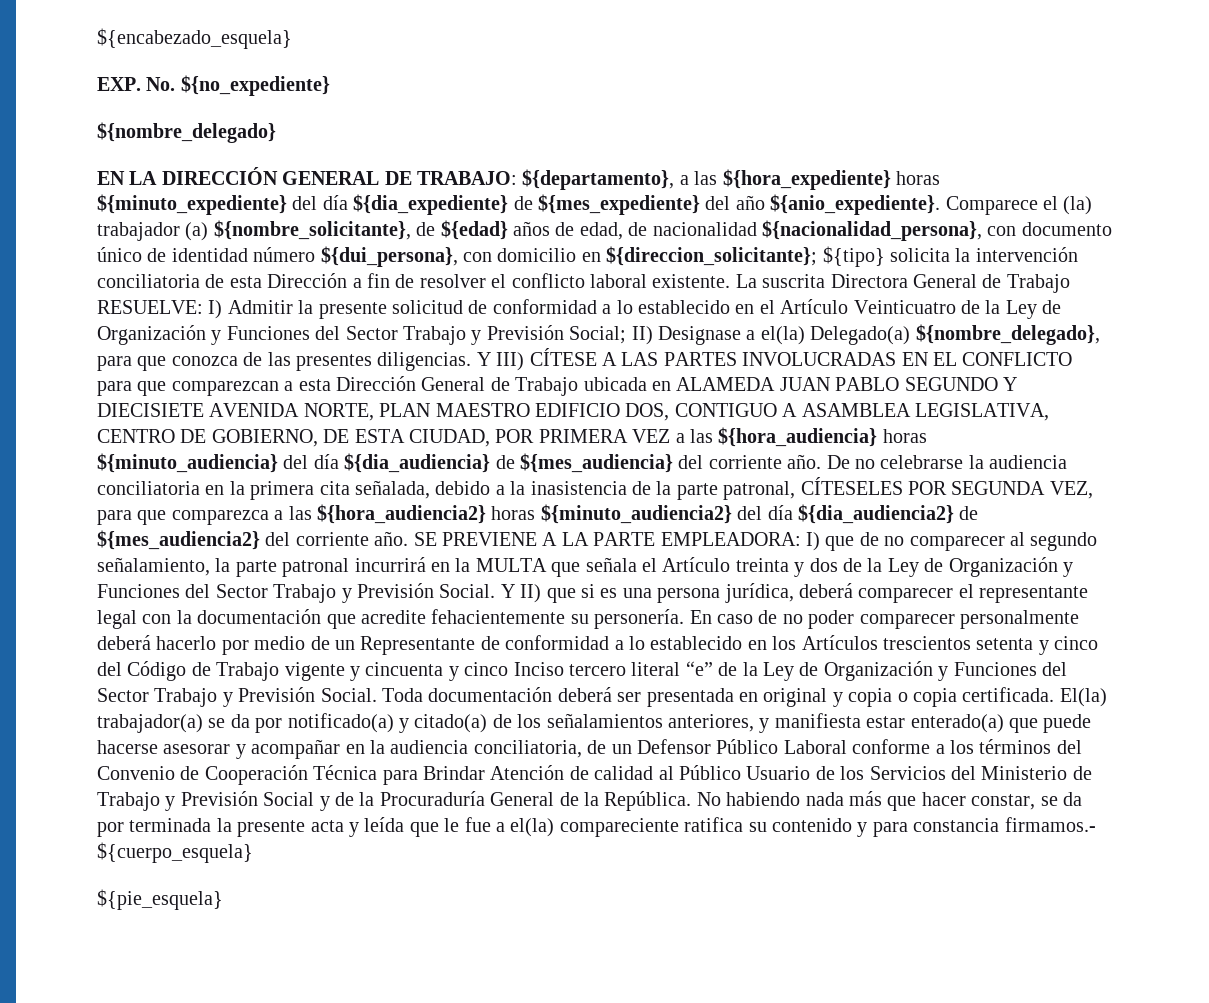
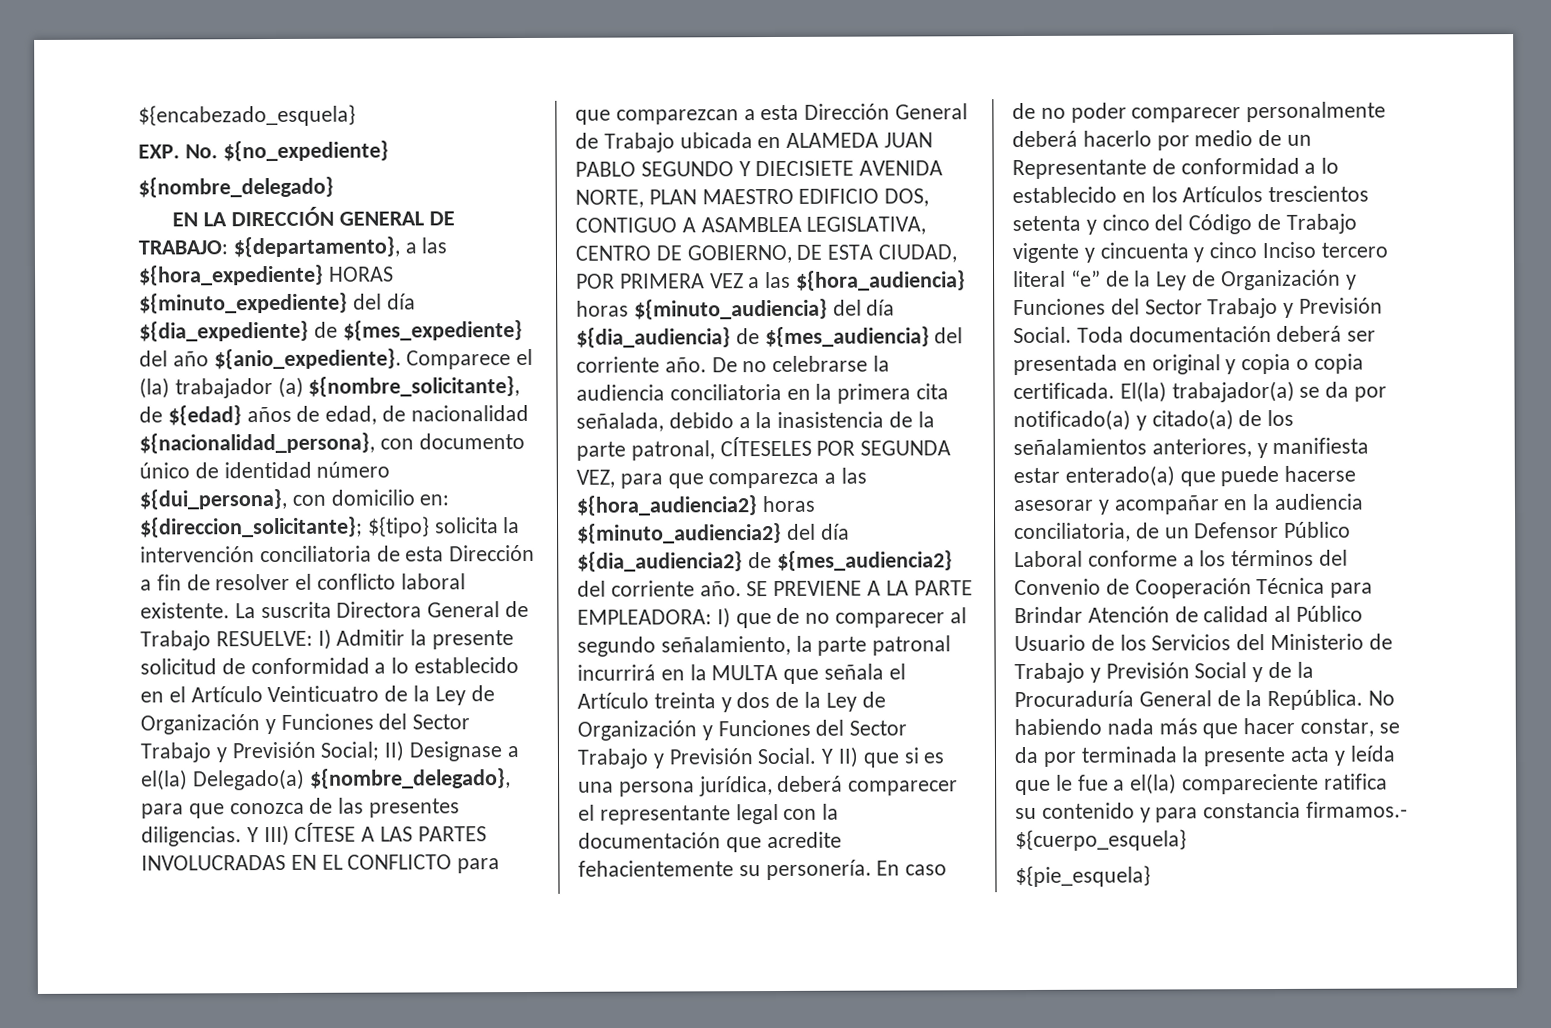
[895,171,940,185] horas -> [328,266,394,282] HORAS
[581,252,601,262] en -> [419,494,450,506] en:

